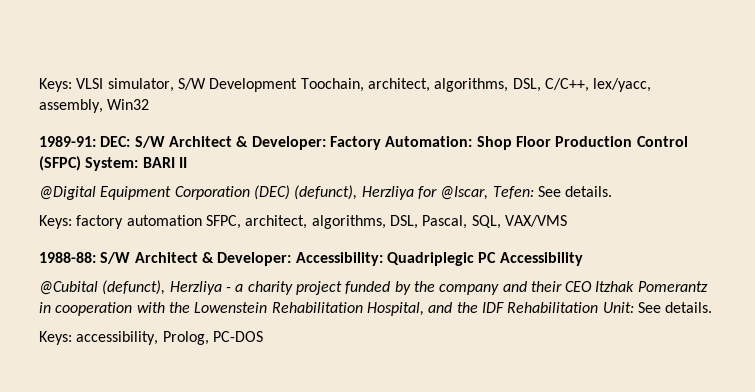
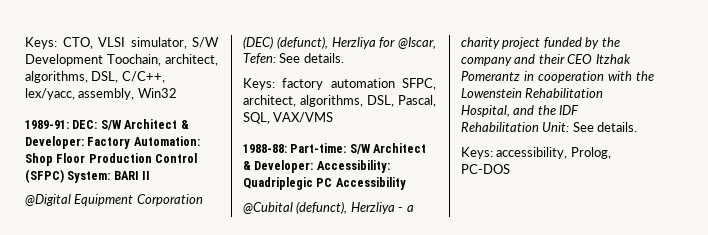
[39,78,72,92] Keys: -> [25,37,93,49] Keys: CTO,
(96, 257) none -> [290,143,347,153] Part-time:

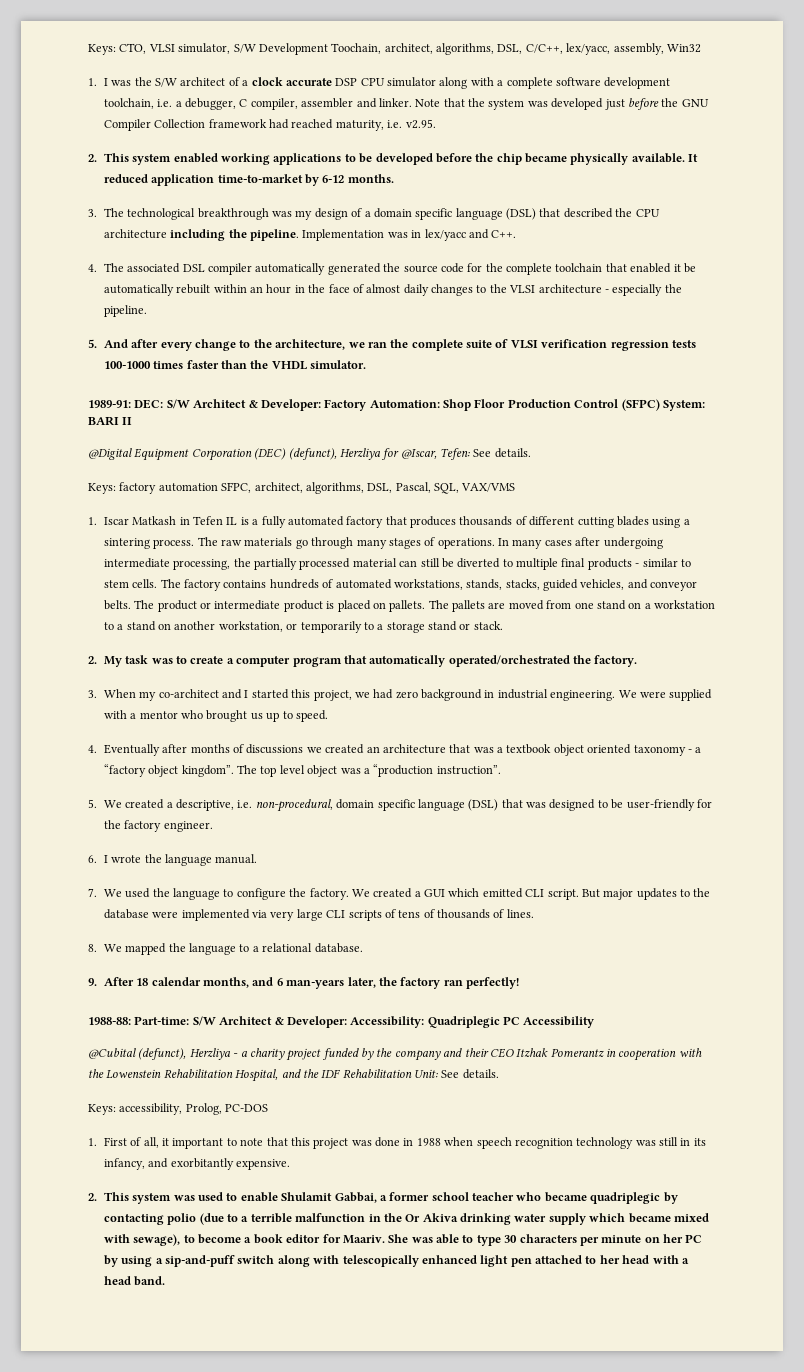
(177, 93) none -> [88,77,671,89] [103,98,709,110] [103,119,436,131] [88,153,699,165] [103,174,394,186] [88,208,660,220] [103,229,517,241] [88,263,696,275] [103,284,682,296] [103,305,147,317] [88,339,696,351] [103,360,367,370] // 1. I was the S/W architect of a clock accurate DSP CPU simulator along with a complete software development toolchain, i.e. a debugger, C compiler, assembler and linker. Note that the system was developed just before the GNU Compiler Collection framework had reached maturity, i.e. v2.95. // 2. This system enabled working applications to be developed before the chip became physically available. It reduced application time-to-market by 6-12 months. // 3. The technological breakthrough was my design of a domain specific language (DSL) that described the CPU architecture including the pipeline. Implementation was in lex/yacc and C++. // 4. The associated DSL compiler automatically generated the source code for the complete toolchain that enabled it be automatically rebuilt within an hour in the face of almost daily changes to the VLSI architecture - especially the pipeline. // 5. And after every change to the architecture, we ran the complete suite of VLSI verification regression tests 100-1000 times faster than the VHDL simulator.
(334, 117) none -> [88,516,690,528] [103,537,663,549] [103,558,691,570] [103,579,698,591] [103,600,716,612] [103,621,503,633] [88,655,638,667] [88,689,713,701] [103,710,328,722] [88,744,702,756] [103,764,501,777] [88,799,712,812] [103,820,213,832] [88,854,258,866] [88,888,711,900] [103,909,534,921] [88,943,363,955] [88,977,520,989] // 1. Iscar Matkash in Tefen IL is a fully automated factory that produces thousands of different cutting blades using a sintering process. The raw materials go through many stages of operations. In many cases after undergoing intermediate processing, the partially processed material can still be diverted to multiple final products - similar to stem cells. The factory contains hundreds of automated workstations, stands, stacks, guided vehicles, and conveyor belts. The product or intermediate product is placed on pallets. The pallets are moved from one stand on a workstation to a stand on another workstation, or temporarily to a storage stand or stack. // 2. My task was to create a computer program that automatically operated/orchestrated the factory. // 3. When my co-architect and I started this project, we had zero background in industrial engineering. We were supplied with a mentor who brought us up to speed. // 4. Eventually after months of discussions we created an architecture that was a textbook object oriented taxonomy - a “factory object kingdom”. The top level object was a “production instruction”. // 5. We created a descriptive, i.e. non-procedural, domain specific language (DSL) that was designed to be user-friendly for the factory engineer. // 6. I wrote the language manual. // 7. We used the language to configure the factory. We created a GUI which emitted CLI script. But major updates to the database were implemented via very large CLI scripts of tens of thousands of lines. // 8. We mapped the language to a relational database. // 9. After 18 calendar months, and 6 man-years later, the factory ran perfectly!
(510, 169) none -> [88,1137,706,1149] [103,1158,291,1170] [88,1192,678,1204] [103,1213,709,1225] [103,1234,703,1246] [103,1255,689,1267] [103,1276,166,1286] // 1. First of all, it important to note that this project was done in 1988 when speech recognition technology was still in its infancy, and exorbitantly expensive. // 2. This system was used to enable Shulamit Gabbai, a former school teacher who became quadriplegic by contacting polio (due to a terrible malfunction in the Or Akiva drinking water supply which became mixed with sewage), to become a book editor for Maariv. She was able to type 30 characters per minute on her PC by using a sip-and-puff switch along with telescopically enhanced light pen attached to her head with a head band.

